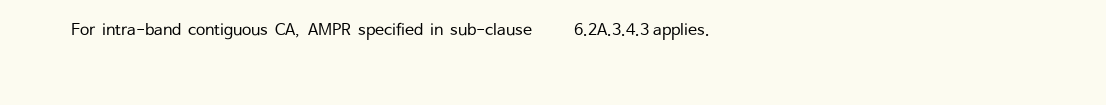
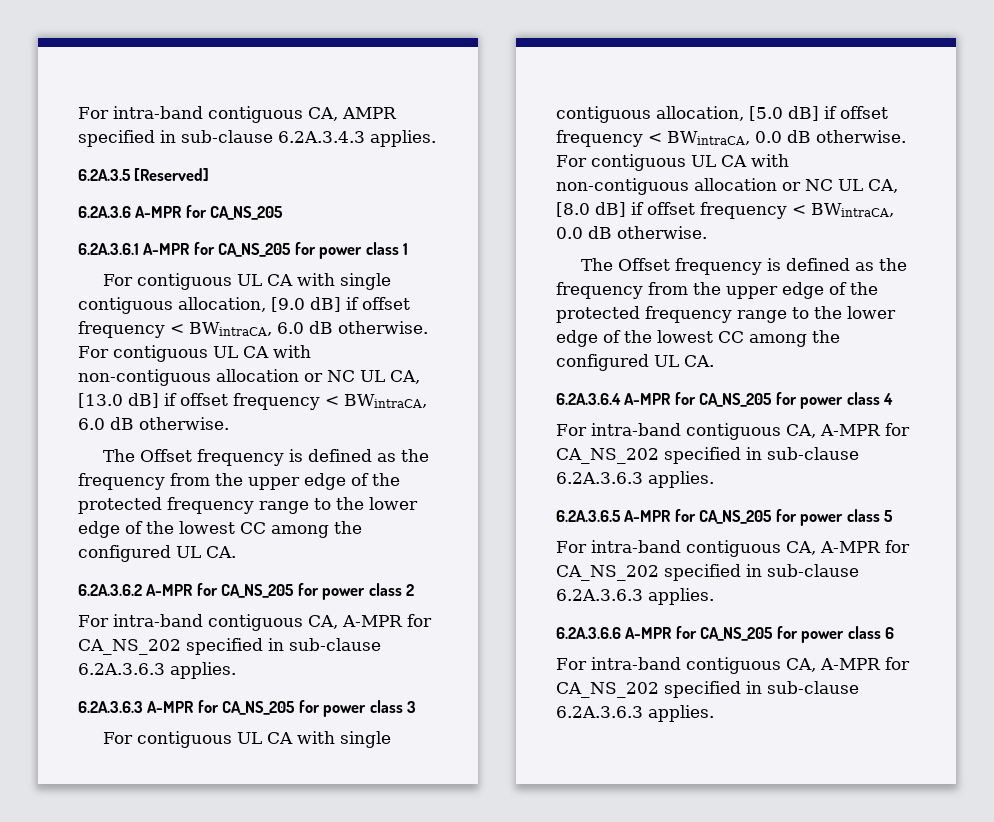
(711, 31) none -> [78,168,210,181] [78,205,284,220] [78,242,409,259] [102,273,392,290] [78,297,410,314] [78,321,428,338] [78,345,311,362] [78,369,420,386] [78,393,427,410] [78,417,229,430] [102,449,429,466] [78,473,400,490] [78,497,418,514] [78,521,362,538] [78,545,236,562] [78,583,415,600] [78,614,432,631] [78,638,381,655] [78,662,236,679] [78,700,417,717] [102,731,392,748] [556,106,888,123] [556,130,906,147] [556,154,789,171] [556,178,898,195] [556,202,894,219] [556,226,707,239] [580,258,907,275] [556,282,878,299] [556,306,896,323] [556,330,840,347] [556,354,714,371] [556,392,894,409] [556,423,910,440] [556,447,859,464] [556,471,714,488] [556,509,894,526] [556,540,910,557] [556,564,859,581] [556,588,714,605] [556,626,895,643] [556,657,910,674] [556,681,859,698] [556,705,714,722] // 6.2A.3.5 [Reserved] // 6.2A.3.6 A-MPR for CA_NS_205 // 6.2A.3.6.1 A-MPR for CA_NS_205 for power class 1 // For contiguous UL CA with single contiguous allocation, [9.0 dB] if offset frequency < BWintraCA, 6.0 dB otherwise. For contiguous UL CA with non-contiguous allocation or NC UL CA, [13.0 dB] if offset frequency < BWintraCA, 6.0 dB otherwise. // The Offset frequency is defined as the frequency from the upper edge of the protected frequency range to the lower edge of the lowest CC among the configured UL CA. // 6.2A.3.6.2 A-MPR for CA_NS_205 for power class 2 // For intra-band contiguous CA, A-MPR for CA_NS_202 specified in sub-clause 6.2A.3.6.3 applies. // 6.2A.3.6.3 A-MPR for CA_NS_205 for power class 3 // For contiguous UL CA with single contiguous allocation, [5.0 dB] if offset frequency < BWintraCA, 0.0 dB otherwise. For contiguous UL CA with non-contiguous allocation or NC UL CA, [8.0 dB] if offset frequency < BWintraCA, 0.0 dB otherwise. // The Offset frequency is defined as the frequency from the upper edge of the protected frequency range to the lower edge of the lowest CC among the configured UL CA. // 6.2A.3.6.4 A-MPR for CA_NS_205 for power class 4 // For intra-band contiguous CA, A-MPR for CA_NS_202 specified in sub-clause 6.2A.3.6.3 applies. // 6.2A.3.6.5 A-MPR for CA_NS_205 for power class 5 // For intra-band contiguous CA, A-MPR for CA_NS_202 specified in sub-clause 6.2A.3.6.3 applies. // 6.2A.3.6.6 A-MPR for CA_NS_205 for power class 6 // For intra-band contiguous CA, A-MPR for CA_NS_202 specified in sub-clause 6.2A.3.6.3 applies.

